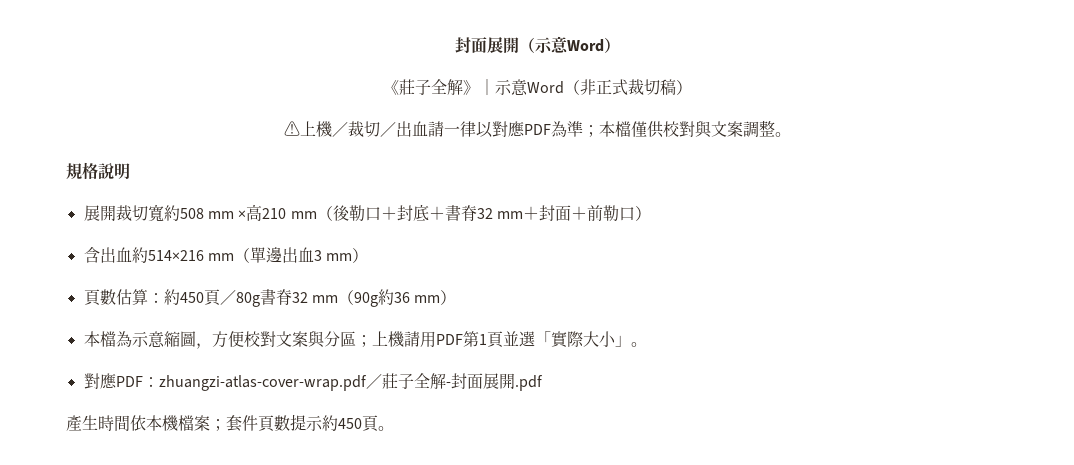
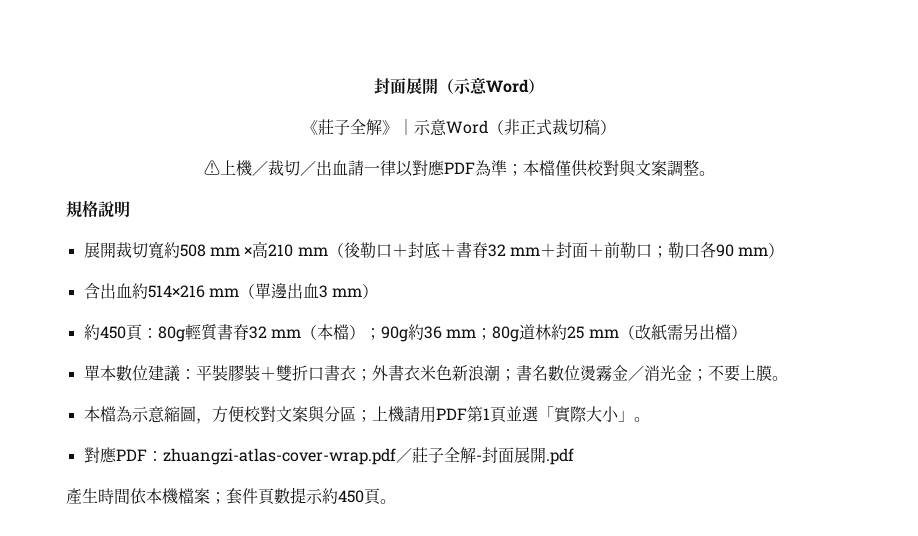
(635, 214) none -> [651,242,769,259] ；勒口各90 mm
[83,289,260,307] 頁數估算：約450頁／80g -> [83,324,218,342] 約450頁：80g輕質
(354, 297) none -> [316,324,381,340] 本檔）；
[440,290,457,305] ） -> [476,324,747,342] [83,365,788,382] ；80g道林約25 mm（改紙需另出檔） // 單本數位建議：平裝膠裝＋雙折口書衣；外書衣米色新浪潮；書名數位燙霧金／消光金；不要上膜。

